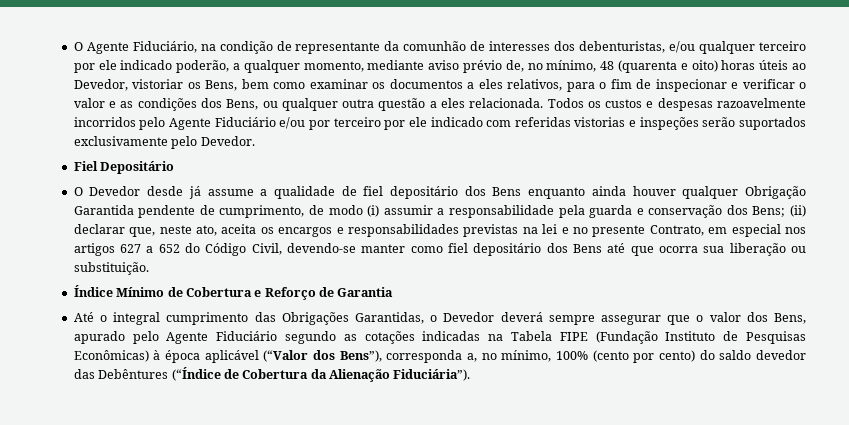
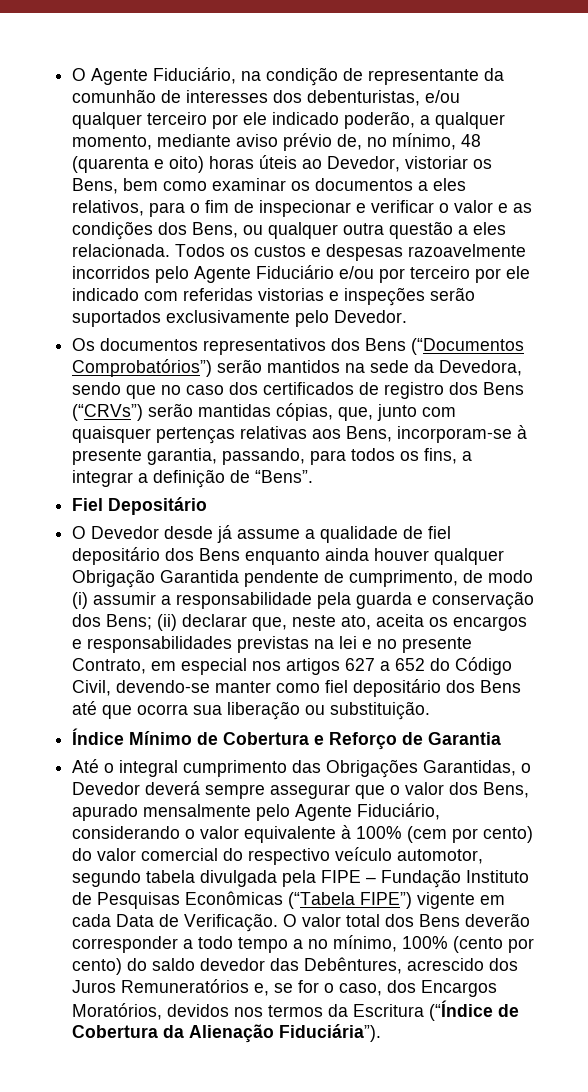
(255, 141) none -> [72,338,525,355] [72,359,523,377] [72,382,525,399] [72,403,457,421] [72,425,528,444] [72,448,473,465] [72,469,314,488] // Os documentos representativos dos Bens (“Documentos Comprobatórios”) serão mantidos na sede da Devedora, sendo que no caso dos certificados de registro dos Bens (“CRVs”) serão mantidas cópias, que, junto com quaisquer pertenças relativas aos Bens, incorporam-se à presente garantia, passando, para todos os fins, a integrar a definição de “Bens”.
[132,331,807,344] [73,350,478,363] pelo Agente Fiduciário segundo as cotações indicadas na Tabela FIPE (Fundação Instituto de Pesquisas Econômicas) à época aplicável (“Valor dos Bens”), corresponda a, -> [143,803,441,821] [72,825,534,843] [72,847,484,865] [72,869,530,888] [72,891,506,909] [72,913,531,932] [72,936,304,953] mensalmente pelo Agente Fiduciário, considerando o valor equivalente à 100% (cem por cento) do valor comercial do respectivo veículo automotor, segundo tabela divulgada pela FIPE – Fundação Instituto de Pesquisas Econômicas (“Tabela FIPE”) vigente em cada Data de Verificação. O valor total dos Bens deverão corresponder a todo tempo a
[98,369,169,379] Debêntures -> [304,957,519,974] [72,979,498,997] [72,1003,425,1020] Debêntures, acrescido dos Juros Remuneratórios e, se for o caso, dos Encargos Moratórios, devidos nos termos da Escritura

